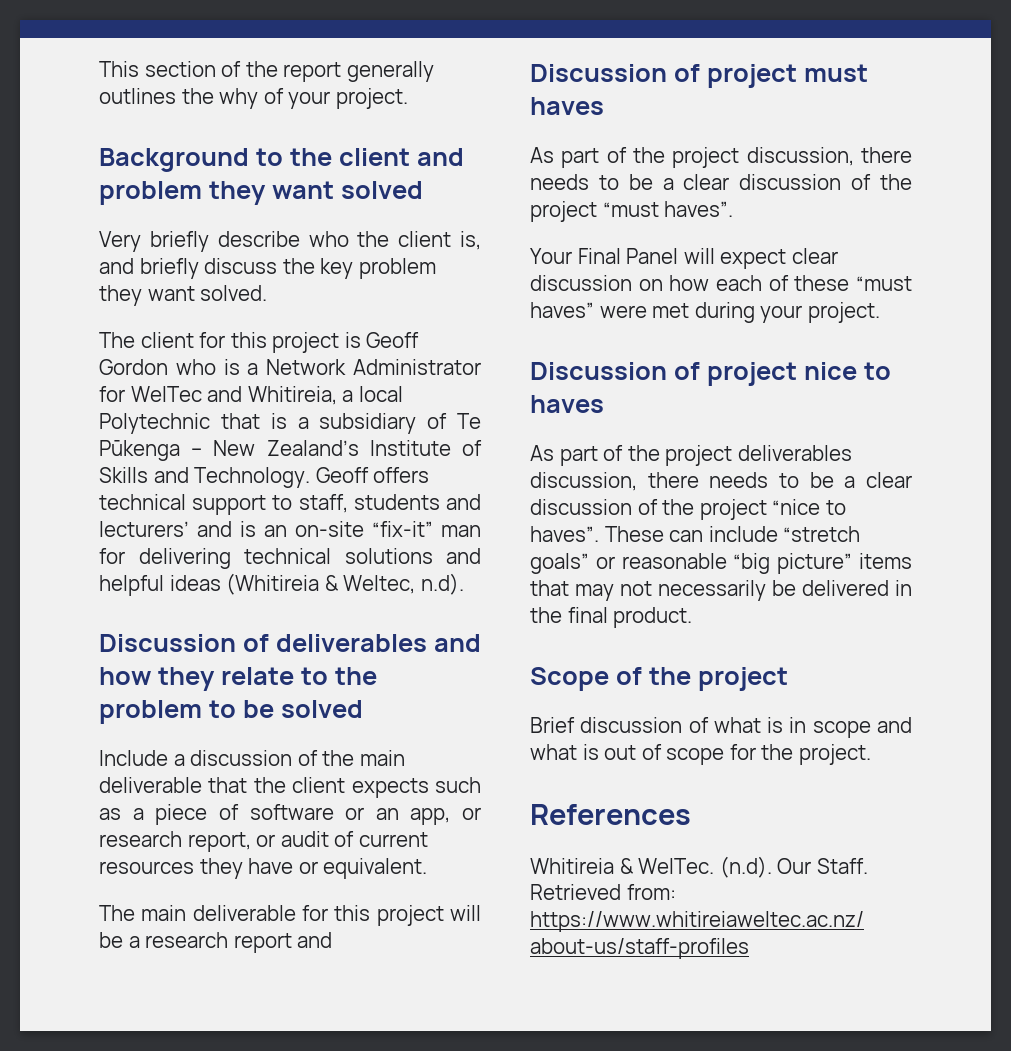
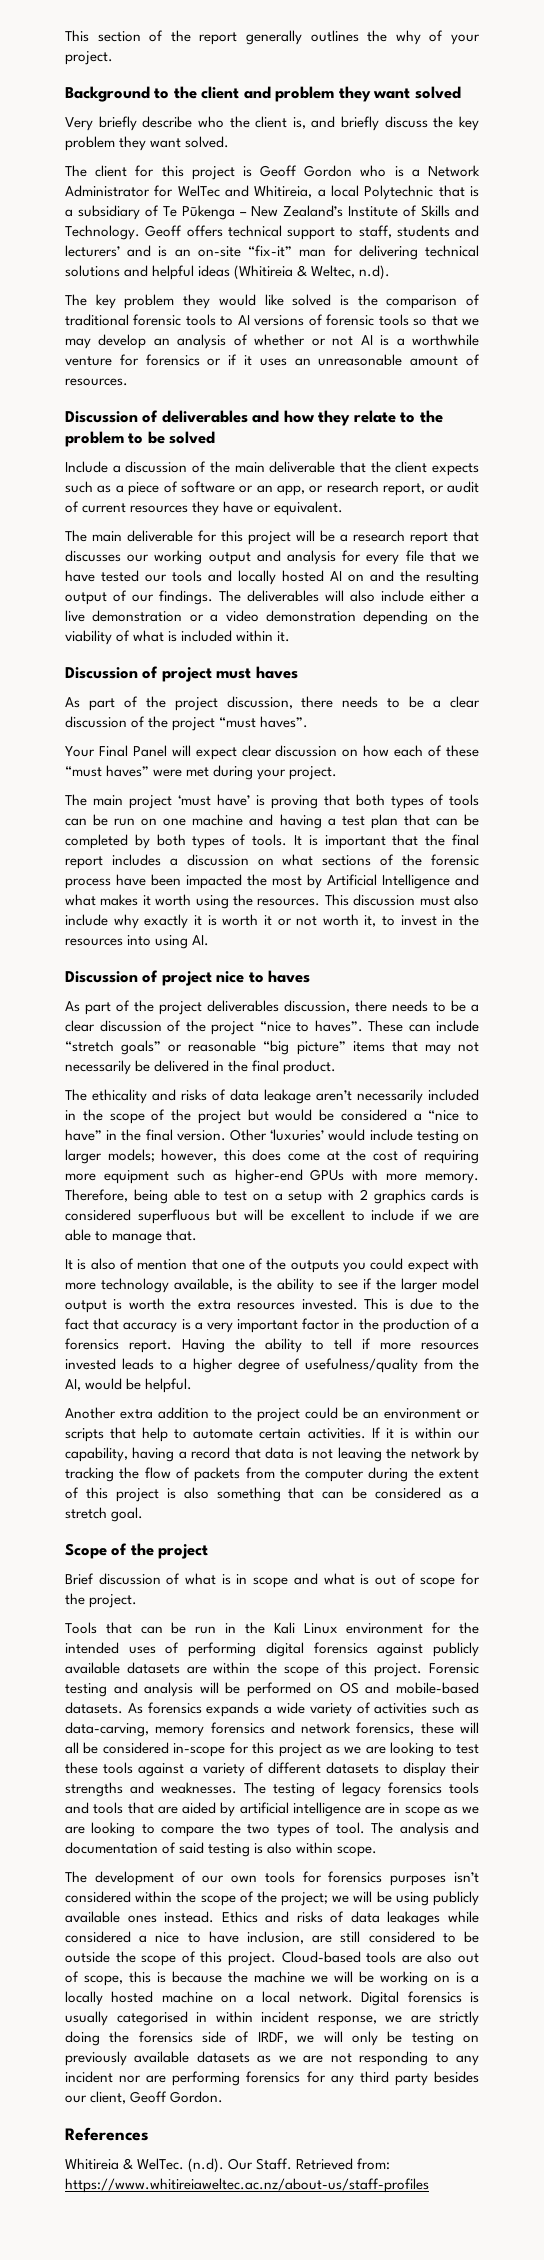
(464, 584) none -> [65,294,480,309] [65,314,479,326] [65,334,479,349] [65,354,481,366] [65,378,128,386] // The key problem they would like solved is the comparison of traditional forensic tools to AI versions of forensic tools so that we may develop an analysis of whether or not AI is a worthwhile venture for forensics or if it uses an unreasonable amount of resources.
[297,932,333,948] and -> [453,530,479,542] [65,550,479,565] [65,570,479,585] [65,590,479,605] [65,610,479,625] [65,630,291,645] that discusses our working output and analysis for every file that we have tested our tools and locally hosted AI on and the resulting output of our findings. The deliverables will also include either a live demonstration or a video demonstration depending on the viability of what is included within it.
(880, 312) none -> [65,794,479,809] [65,814,480,829] [65,834,479,849] [65,854,480,869] [65,874,479,889] [65,894,479,909] [65,914,480,929] [65,935,210,949] // The main project ‘must have’ is proving that both types of tools can be run on one machine and having a test plan that can be completed by both types of tools. It is important that the final report includes a discussion on what sections of the forensic process have been impacted the most by Artificial Intelligence and what makes it worth using the resources. This discussion must also include why exactly it is worth it or not worth it, to invest in the resources into using AI.
(693, 617) none -> [65,1089,479,1104] [65,1109,479,1124] [65,1129,479,1144] [65,1149,480,1164] [65,1169,479,1184] [65,1189,479,1204] [65,1209,480,1224] [65,1229,198,1244] [65,1258,480,1273] [65,1278,479,1293] [65,1298,479,1313] [65,1318,480,1333] [65,1338,480,1353] [65,1358,479,1373] [65,1378,193,1393] [65,1407,480,1422] [65,1427,480,1442] [65,1447,479,1462] [65,1467,480,1482] [65,1487,480,1502] [65,1507,144,1522] // The ethicality and risks of data leakage aren’t necessarily included in the scope of the project but would be considered a “nice to have” in the final version. Other ‘luxuries’ would include testing on larger models; however, this does come at the cost of requiring more equipment such as higher-end GPUs with more memory. Therefore, being able to test on a setup with 2 graphics cards is considered superfluous but will be excellent to include if we are able to manage that. // It is also of mention that one of the outputs you could expect with more technology available, is the ability to see if the larger model output is worth the extra resources invested. This is due to the fact that accuracy is a very important factor in the production of a forensics report. Having the ability to tell if more resources invested leads to a higher degree of usefulness/quality from the AI, would be helpful. // Another extra addition to the project could be an environment or scripts that help to automate certain activities. If it is within our capability, having a record that data is not leaving the network by tracking the flow of packets from the computer during the extent of this project is also something that can be considered as a stretch goal.
(871, 754) none -> [65,1622,479,1634] [65,1642,480,1657] [65,1662,479,1677] [65,1682,479,1697] [65,1702,480,1717] [65,1722,479,1737] [65,1742,480,1757] [65,1762,480,1777] [65,1782,479,1797] [65,1802,479,1817] [65,1822,479,1837] [65,1842,378,1857] [65,1871,479,1886] [65,1891,480,1906] [65,1911,479,1926] [65,1931,479,1944] [65,1951,480,1966] [65,1971,479,1986] [65,1991,480,2006] [65,2011,479,2026] [65,2031,480,2046] [65,2051,480,2066] [65,2071,479,2086] [65,2091,224,2104] // Tools that can be run in the Kali Linux environment for the intended uses of performing digital forensics against publicly available datasets are within the scope of this project. Forensic testing and analysis will be performed on OS and mobile-based datasets. As forensics expands a wide variety of activities such as data-carving, memory forensics and network forensics, these will all be considered in-scope for this project as we are looking to test these tools against a variety of different datasets to display their strengths and weaknesses. The testing of legacy forensics tools and tools that are aided by artificial intelligence are in scope as we are looking to compare the two types of tool. The analysis and documentation of said testing is also within scope. // The development of our own tools for forensics purposes isn’t considered within the scope of the project; we will be using publicly available ones instead. Ethics and risks of data leakages while considered a nice to have inclusion, are still considered to be outside the scope of this project. Cloud-based tools are also out of scope, this is because the machine we will be working on is a locally hosted machine on a local network. Digital forensics is usually categorised in within incident response, we are strictly doing the forensics side of IRDF, we will only be testing on previously available datasets as we are not responding to any incident nor are performing forensics for any third party besides our client, Geoff Gordon.

